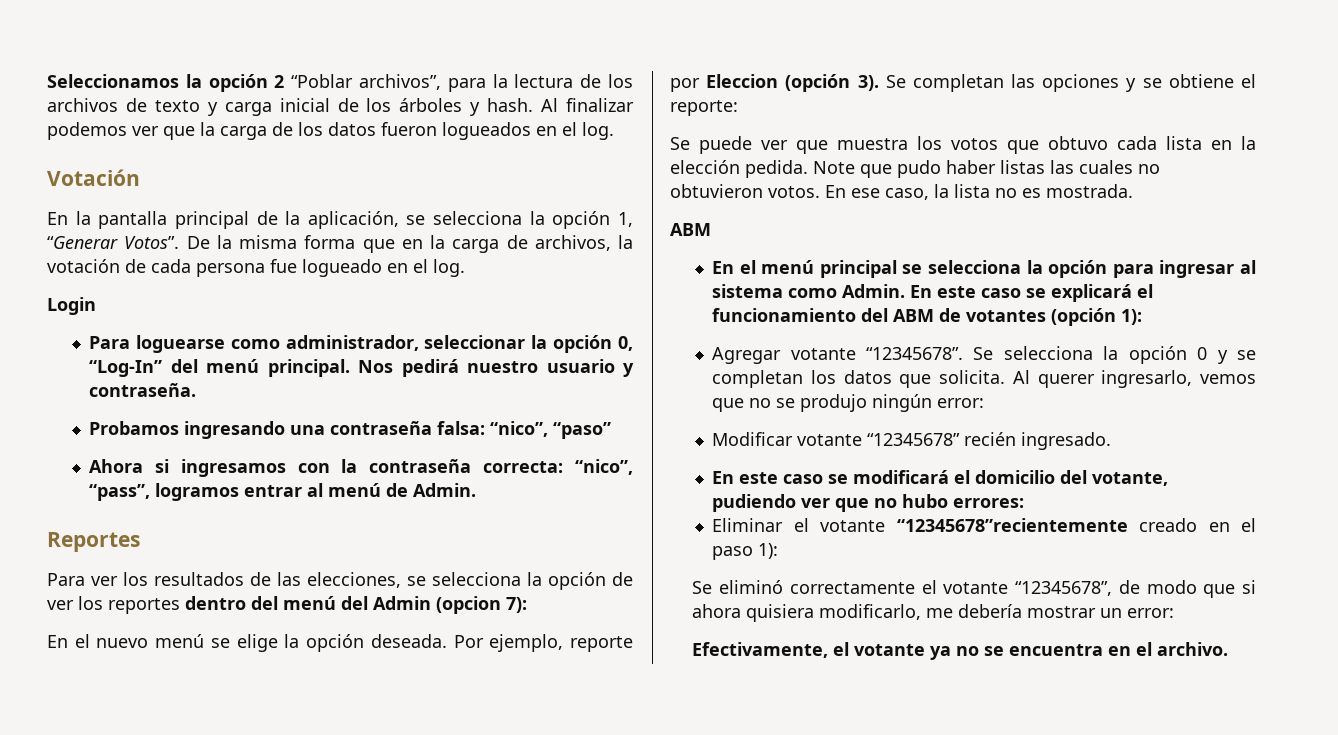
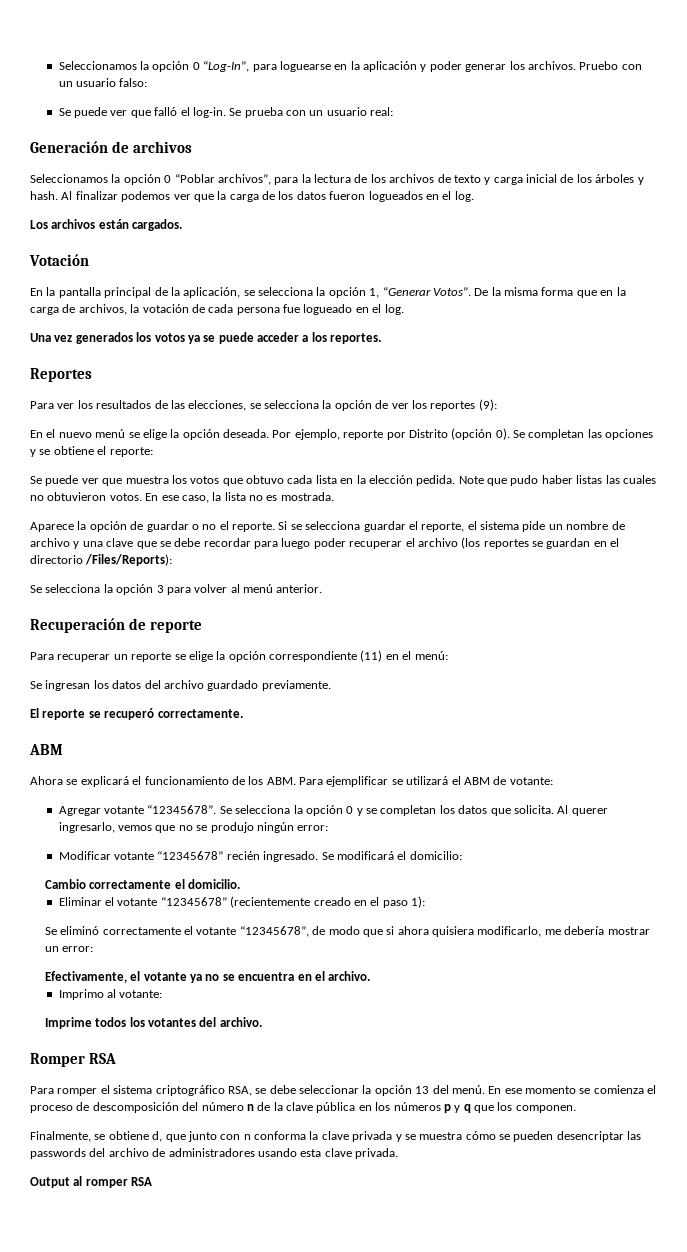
[47,74,285,92] Seleccionamos la opción 2 -> [58,61,642,72] [58,78,148,87] [58,107,394,118] [30,141,193,153] [30,174,172,185] Seleccionamos la opción 0 “Log-In”, para loguearse en la aplicación y poder generar los archivos. Pruebo con un usuario falso: // Se puede ver que falló el log-in. Se prueba con un usuario real: // Generación de archivos // Seleccionamos la opción 0
(614, 131) none -> [30,219,183,231] // Los archivos están cargados.
[47,297,96,315] [89,335,633,353] [89,359,634,377] [89,383,197,397] [89,421,612,439] [89,459,633,477] [89,483,477,501] Login // Para loguearse como administrador, seleccionar la opción 0, “Log-In” del menú principal. Nos pedirá nuestro usuario y contraseña. // Probamos ingresando una contraseña falsa: “nico”, “paso” // Ahora si ingresamos con la contraseña correcta: “nico”, “pass”, logramos entrar al menú de Admin. -> [30,332,382,344] Una vez generados los votos ya se puede acceder a los reportes.
[185,596,527,614] dentro del menú del Admin (opcion 7): -> [478,399,497,411] (9):
[706,74,879,92] Eleccion (opción 3). -> [408,428,510,440] Distrito (opción 0).
[670,223,711,236] [712,260,1256,278] [712,284,1154,302] [712,308,1143,326] ABM // En el menú principal se selecciona la opción para ingresar al sistema como Admin. En este caso se explicará el funcionamiento del ABM de votantes (opción 1): -> [30,521,625,532] [30,537,620,549] [30,554,173,566] [30,584,323,595] [30,618,203,633] [30,650,448,662] [30,680,331,691] [30,708,243,720] [29,744,63,755] [30,776,553,787] Aparece la opción de guardar o no el reporte. Si se selecciona guardar el reporte, el sistema pide un nombre de archivo y una clave que se debe recordar para luego poder recuperar el archivo (los reportes se guardan en el directorio /Files/Reports): // Se selecciona la opción 3 para volver al menú anterior. // Recuperación de reporte // Para recuperar un reporte se elige la opción correspondiente (11) en el menú: // Se ingresan los datos del archivo guardado previamente. // El reporte se recuperó correctamente. // ABM // Ahora se explicará el funcionamiento de los ABM. Para ejemplificar se utilizará el ABM de votante:
[712,470,1169,486] [712,494,1025,512] // En este caso se modificará el domicilio del votante, pudiendo ver que no hubo errores: -> [321,851,462,860] [44,879,241,889] Se modificará el domicilio: // Cambio correctamente el domicilio.
[896,518,1128,532] “12345678”recientemente -> [160,896,311,908] “12345678” (recientemente
(1229, 649) none -> [58,989,163,1000] [44,1017,262,1029] [30,1053,117,1067] [30,1085,657,1096] [30,1102,576,1113] [30,1131,642,1142] [30,1148,398,1159] [30,1176,153,1188] // Imprimo al votante: // Imprime todos los votantes del archivo. // Romper RSA // Para romper el sistema criptográfico RSA, se debe seleccionar la opción 13 del menú. En ese momento se comienza el proceso de descomposición del número n de la clave pública en los números p y q que los componen. // Finalmente, se obtiene d, que junto con n conforma la clave privada y se muestra cómo se pueden desencriptar las passwords del archivo de administradores usando esta clave privada. // Output al romper RSA

